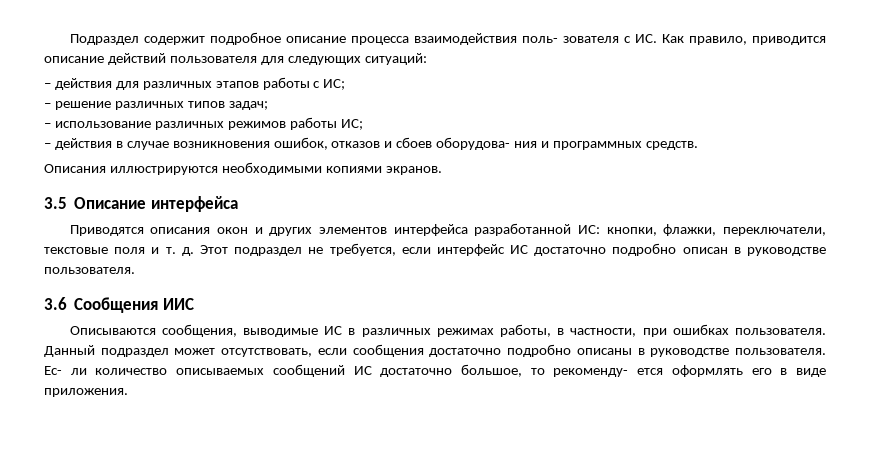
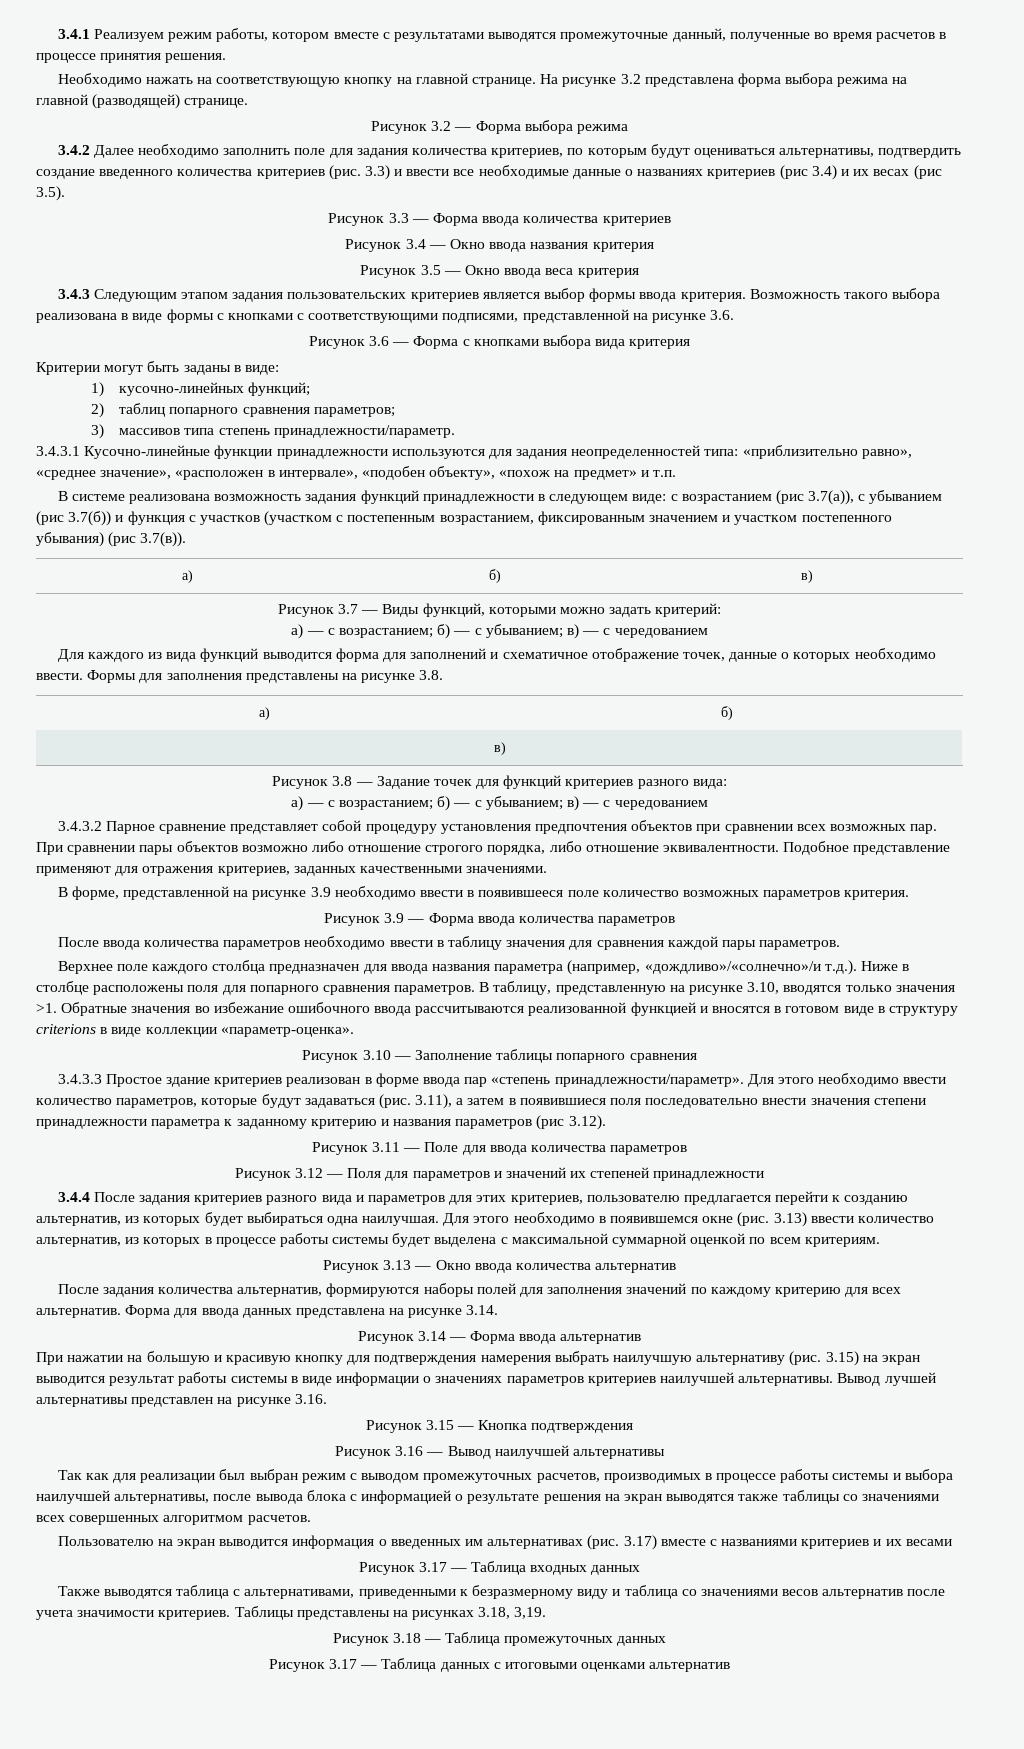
[69,32,827,45] [44,53,427,65] [44,77,346,90] [44,101,268,110] [44,117,363,130] [44,137,698,150] [44,162,442,175] [44,196,238,212] [69,223,826,236] [44,243,826,256] [44,267,135,274] [44,297,194,313] [69,324,826,337] [44,344,827,357] [44,364,826,377] [44,388,128,397] Подраздел содержит подробное описание процесса взаимодействия поль- зователя с ИС. Как правило, приводится описание действий пользователя для следующих ситуаций: // – действия для различных этапов работы с ИС; // – решение различных типов задач; // – использование различных режимов работы ИС; // – действия в случае возникновения ошибок, отказов и сбоев оборудова- ния и программных средств. // Описания иллюстрируются необходимыми копиями экранов. // 3.5 Описание интерфейса // Приводятся описания окон и других элементов интерфейса разработанной ИС: кнопки, флажки, переключатели, текстовые поля и т. д. Этот подраздел не требуется, если интерфейс ИС достаточно подробно описан в руководстве пользователя. // 3.6 Сообщения ИИС // Описываются сообщения, выводимые ИС в различных режимах работы, в частности, при ошибках пользователя. Данный подраздел может отсутствовать, если сообщения достаточно подробно описаны в руководстве пользователя. Ес- ли количество описываемых сообщений ИС достаточно большое, то рекоменду- ется оформлять его в виде приложения. -> [57,28,947,42] [36,53,227,63] [57,73,908,87] [36,94,249,109] [371,120,628,134] [57,144,962,158] [36,165,942,180] [36,186,65,201] [328,213,671,226] [345,239,654,252] [360,265,639,278] [57,288,941,302] [36,309,735,323] [308,335,691,349] [36,361,279,375] [91,382,311,397] [91,403,395,418] [91,424,455,439] [36,445,912,459] [36,466,677,480] [57,490,943,505] [36,511,892,526] [36,532,187,547] [182,570,193,583] [488,569,501,583] [800,570,813,583] [277,603,722,617] [291,624,708,639] [57,648,936,662] [36,670,444,683] [258,707,270,720] [721,706,733,720] [493,742,506,755] [272,775,727,789] [291,796,708,811] [57,820,938,834] [36,841,951,855] [36,866,548,876] [57,886,910,900] [323,913,676,926] [57,936,841,950] [57,960,910,975] [36,981,955,995] [36,1002,958,1016] [36,1024,354,1037] [302,1049,697,1063] [57,1073,947,1087] [36,1094,926,1109] [36,1115,606,1130] [311,1142,688,1155] [234,1167,765,1181] [57,1191,909,1205] [36,1212,934,1227] [36,1233,880,1247] [322,1260,677,1273] [57,1283,902,1297] [36,1305,499,1318] [357,1331,642,1344] [36,1351,920,1366] [36,1372,936,1386] [36,1394,327,1407] [365,1420,634,1433] [335,1445,665,1459] [57,1469,953,1483] [36,1490,939,1504] [36,1515,311,1525] [57,1535,952,1550] [358,1561,641,1575] [57,1585,946,1599] [36,1606,547,1620] [332,1632,667,1646] [268,1658,731,1672] 3.4.1 Реализуем режим работы, котором вместе с результатами выводятся промежуточные данный, полученные во время расчетов в процессе принятия решения. // Необходимо нажать на соответствующую кнопку на главной странице. На рисунке 3.2 представлена форма выбора режима на главной (разводящей) странице. // Рисунок 3.2 — Форма выбора режима // 3.4.2 Далее необходимо заполнить поле для задания количества критериев, по которым будут оцениваться альтернативы, подтвердить создание введенного количества критериев (рис. 3.3) и ввести все необходимые данные о названиях критериев (рис 3.4) и их весах (рис 3.5). // Рисунок 3.3 — Форма ввода количества критериев // Рисунок 3.4 — Окно ввода названия критерия // Рисунок 3.5 — Окно ввода веса критерия // 3.4.3 Следующим этапом задания пользовательских критериев является выбор формы ввода критерия. Возможность такого выбора реализована в виде формы с кнопками с соответствующими подписями, представленной на рисунке 3.6. // Рисунок 3.6 — Форма с кнопками выбора вида критерия // Критерии могут быть заданы в виде: // 1) кусочно-линейных функций; // 2) таблиц попарного сравнения параметров; // 3) массивов типа степень принадлежности/параметр. // 3.4.3.1 Кусочно-линейные функции принадлежности используются для задания неопределенностей типа: «приблизительно равно», «среднее значение», «расположен в интервале», «подобен объекту», «похож на предмет» и т.п. // В системе реализована возможность задания функций принадлежности в следующем виде: с возрастанием (рис 3.7(а)), с убыванием (рис 3.7(б)) и функция с участков (участком с постепенным возрастанием, фиксированным значением и участком постепенного убывания) (рис 3.7(в)). // а) | б) | в) // Рисунок 3.7 — Виды функций, которыми можно задать критерий: // а) — с возрастанием; б) — с убыванием; в) — с чередованием // Для каждого из вида функций выводится форма для заполнений и схематичное отображение точек, данные о которых необходимо ввести. Формы для заполнения представлены на рисунке 3.8. // а) | б) // в) // Рисунок 3.8 — Задание точек для функций критериев разного вида: // а) — с возрастанием; б) — с убыванием; в) — с чередованием // 3.4.3.2 Парное сравнение представляет собой процедуру установления предпочтения объектов при сравнении всех возможных пар. При сравнении пары объектов возможно либо отношение строгого порядка, либо отношение эквивалентности. Подобное представление применяют для отражения критериев, заданных качественными значениями. // В форме, представленной на рисунке 3.9 необходимо ввести в появившееся поле количество возможных параметров критерия. // Рисунок 3.9 — Форма ввода количества параметров // После ввода количества параметров необходимо ввести в таблицу значения для сравнения каждой пары параметров. // Верхнее поле каждого столбца предназначен для ввода названия параметра (например, «дождливо»/«солнечно»/и т.д.). Ниже в столбце расположены поля для попарного сравнения параметров. В таблицу, представленную на рисунке 3.10, вводятся только значения >1. Обратные значения во избежание ошибочного ввода рассчитываются реализованной функцией и вносятся в готовом виде в структуру criterions в виде коллекции «параметр-оценка». // Рисунок 3.10 — Заполнение таблицы попарного сравнения // 3.4.3.3 Простое здание критериев реализован в форме ввода пар «степень принадлежности/параметр». Для этого необходимо ввести количество параметров, которые будут задаваться (рис. 3.11), а затем в появившиеся поля последовательно внести значения степени принадлежности параметра к заданному критерию и названия параметров (рис 3.12). // Рисунок 3.11 — Поле для ввода количества параметров // Рисунок 3.12 — Поля для параметров и значений их степеней принадлежности // 3.4.4 После задания критериев разного вида и параметров для этих критериев, пользователю предлагается перейти к созданию альтернатив, из которых будет выбираться одна наилучшая. Для этого необходимо в появившемся окне (рис. 3.13) ввести количество альтернатив, из которых в процессе работы системы будет выделена с максимальной суммарной оценкой по всем критериям. // Рисунок 3.13 — Окно ввода количества альтернатив // После задания количества альтернатив, формируются наборы полей для заполнения значений по каждому критерию для всех альтернатив. Форма для ввода данных представлена на рисунке 3.14. // Рисунок 3.14 — Форма ввода альтернатив // При нажатии на большую и красивую кнопку для подтверждения намерения выбрать наилучшую альтернативу (рис. 3.15) на экран выводится результат работы системы в виде информации о значениях параметров критериев наилучшей альтернативы. Вывод лучшей альтернативы представлен на рисунке 3.16. // Рисунок 3.15 — Кнопка подтверждения // Рисунок 3.16 — Вывод наилучшей альтернативы // Так как для реализации был выбран режим с выводом промежуточных расчетов, производимых в процессе работы системы и выбора наилучшей альтернативы, после вывода блока с информацией о результате решения на экран выводятся также таблицы со значениями всех совершенных алгоритмом расчетов. // Пользователю на экран выводится информация о введенных им альтернативах (рис. 3.17) вместе с названиями критериев и их весами // Рисунок 3.17 — Таблица входных данных // Также выводятся таблица с альтернативами, приведенными к безразмерному виду и таблица со значениями весов альтернатив после учета значимости критериев. Таблицы представлены на рисунках 3.18, 3,19. // Рисунок 3.18 — Таблица промежуточных данных // Рисунок 3.17 — Таблица данных с итоговыми оценками альтернатив

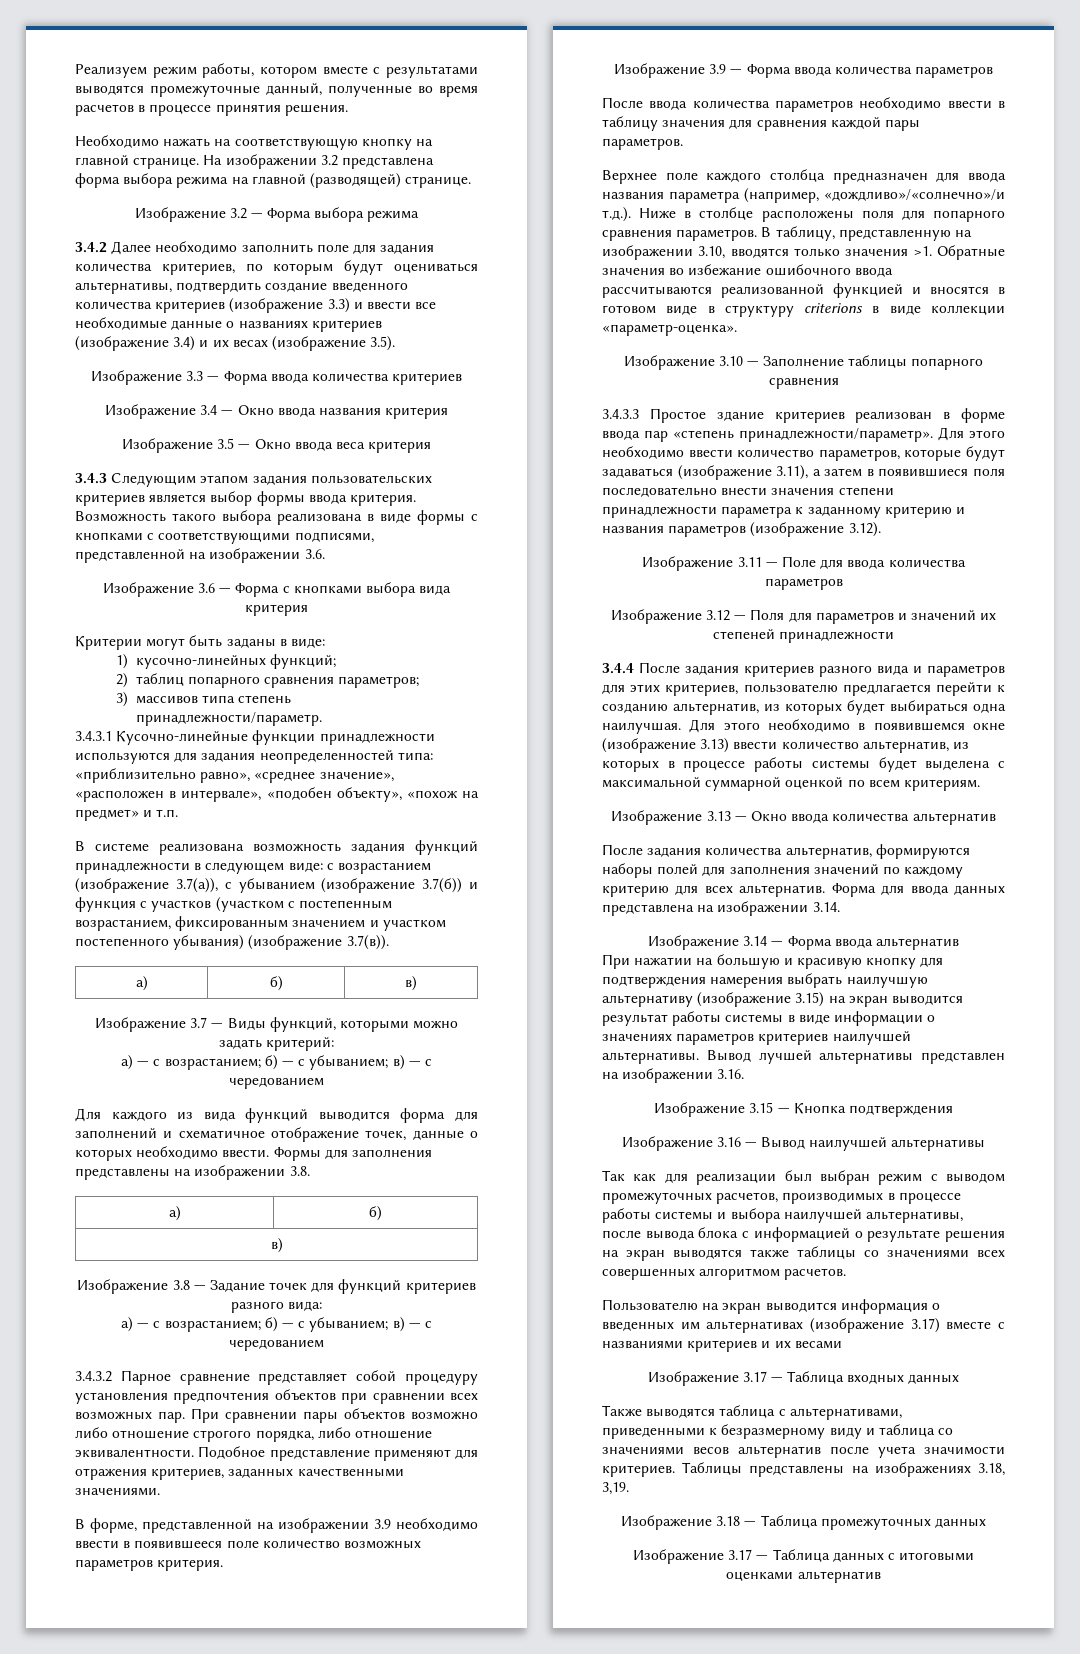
[57,29,90,39] 3.4.1 -> (75, 71) none
[562,77,617,87] рисунке -> [225,154,317,169] изображении
[371,121,428,134] Рисунок -> [134,207,226,222] Изображение
[328,165,361,180] (рис. -> [229,298,324,313] (изображение
[779,165,808,180] (рис -> [75,336,169,351] (изображение
[913,165,942,180] (рис -> [271,336,366,351] (изображение
[328,213,385,226] Рисунок -> [90,370,182,385] Изображение
[345,239,402,252] Рисунок -> [104,404,196,419] Изображение
[360,265,417,278] Рисунок -> [121,438,213,453] Изображение
[652,313,707,323] рисунке -> [209,548,301,563] изображении
[308,336,365,349] Рисунок -> [102,582,194,597] Изображение
[775,490,804,505] (рис -> [75,878,169,893] (изображение
[36,511,64,526] (рис -> [321,878,416,893] (изображение
[108,532,137,547] (рис -> [248,935,343,950] (изображение
[277,604,334,617] Рисунок -> [94,1017,186,1032] Изображение
[361,673,416,683] рисунке -> [194,1165,286,1180] изображении
[272,776,329,789] Рисунок -> [77,1279,169,1294] Изображение
[252,890,307,900] рисунке -> [278,1518,369,1533] изображении
[323,913,380,926] Рисунок -> [613,63,705,78] Изображение
[689,985,744,995] рисунке -> [602,245,693,260] изображении
[302,1050,359,1063] Рисунок -> [623,355,715,370] Изображение
[378,1094,411,1109] (рис. -> [677,465,772,480] (изображение
[536,1115,565,1130] (рис -> [750,522,845,537] (изображение
[311,1142,368,1155] Рисунок -> [642,556,734,571] Изображение
[234,1168,291,1181] Рисунок -> [610,609,702,624] Изображение
[737,1212,770,1227] (рис. -> [602,738,696,753] (изображение
[322,1260,379,1273] Рисунок -> [611,810,703,825] Изображение
[408,1308,463,1318] рисунке -> [717,901,809,916] изображении
[357,1331,414,1344] Рисунок -> [648,935,740,950] Изображение
[789,1351,822,1366] (рис. -> [697,992,792,1007] (изображение
[236,1397,291,1407] рисунке -> [622,1068,714,1083] изображении
[365,1420,422,1433] Рисунок -> [654,1102,746,1117] Изображение
[335,1446,392,1459] Рисунок -> [621,1136,713,1151] Изображение
[587,1535,620,1550] (рис. -> [810,1318,904,1333] (изображение
[358,1562,415,1575] Рисунок -> [647,1371,739,1386] Изображение
[412,1610,475,1620] рисунках -> [874,1462,971,1477] изображениях
[332,1633,389,1646] Рисунок -> [621,1515,713,1530] Изображение
[268,1659,325,1672] Рисунок -> [632,1549,724,1564] Изображение

